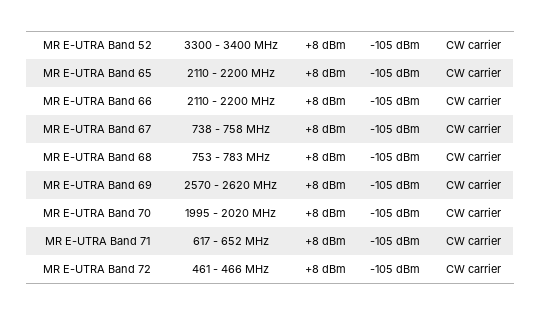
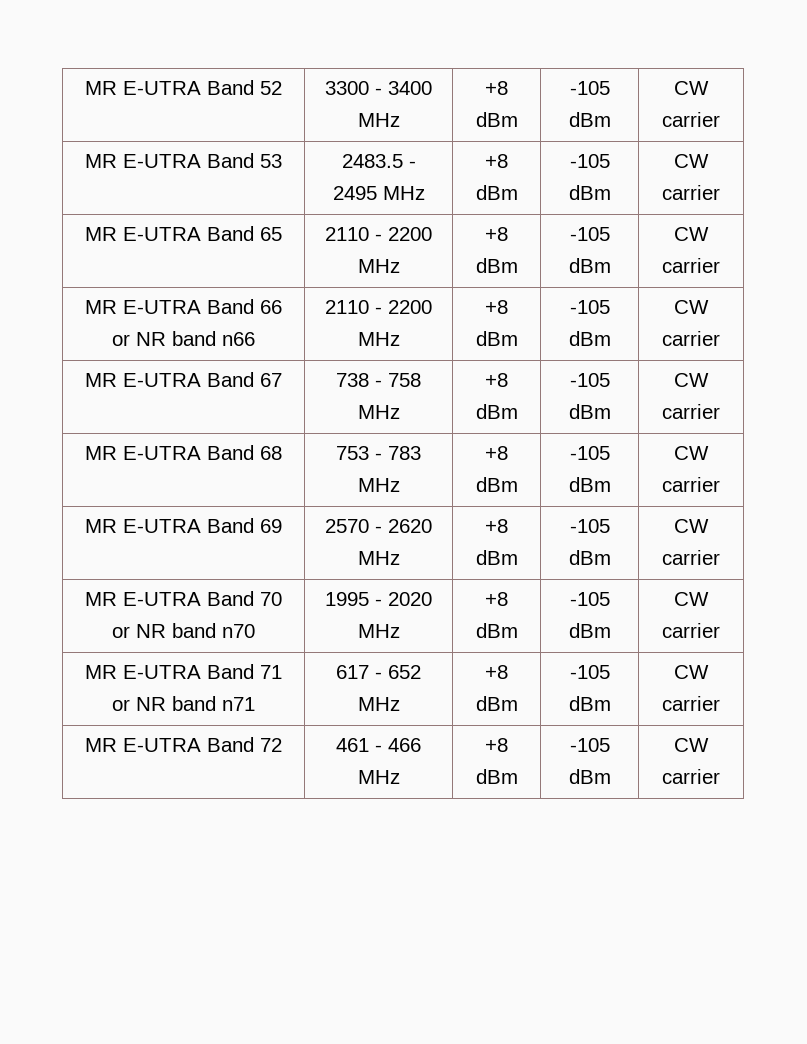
(501, 44) none -> [85,153,282,168] [341,154,416,168] [332,186,425,200] [485,154,509,168] [475,185,518,200] [569,154,610,168] [568,185,611,200] [674,154,709,168] [662,185,720,200] // MR E-UTRA Band 53 | 2483.5 - 2495 MHz | +8 dBm | -105 dBm | CW carrier
(152, 101) none -> [112,331,255,346] or NR band n66
(151, 213) none -> [112,623,255,638] or NR band n70
(150, 241) none -> [112,696,255,711] or NR band n71

